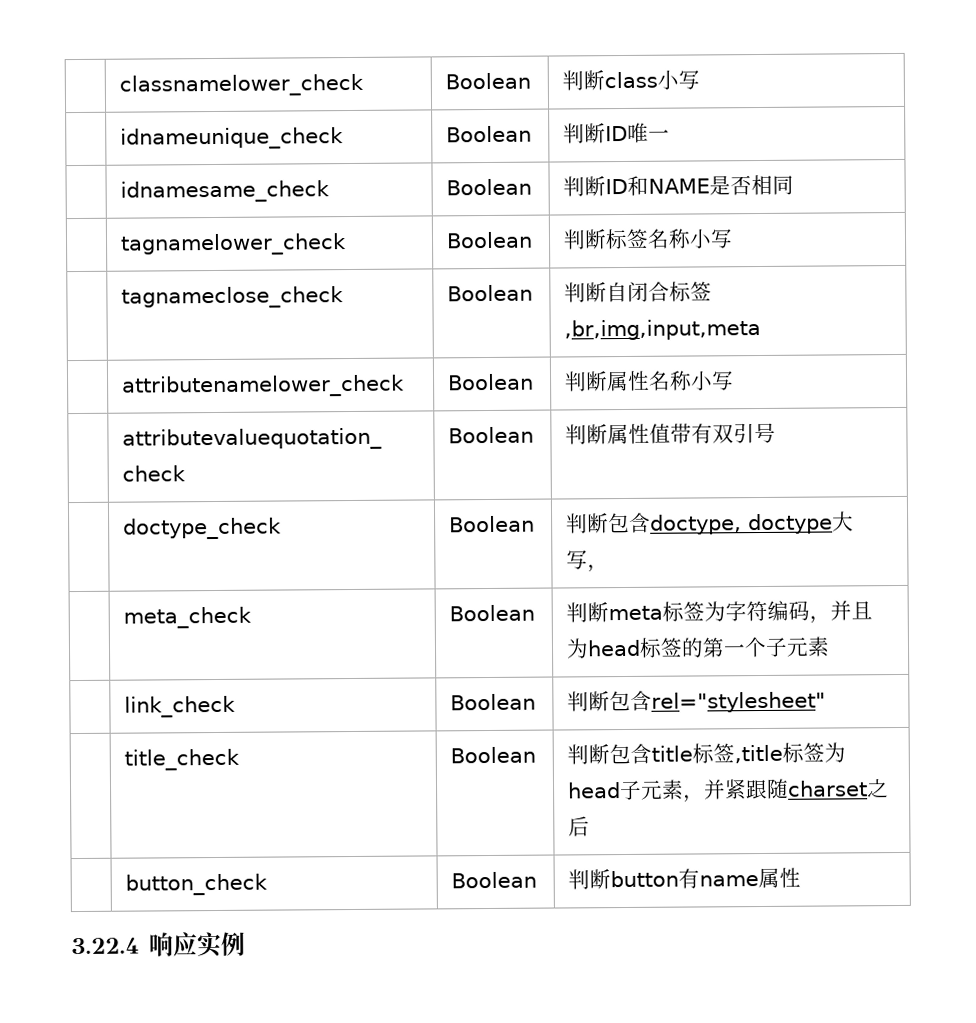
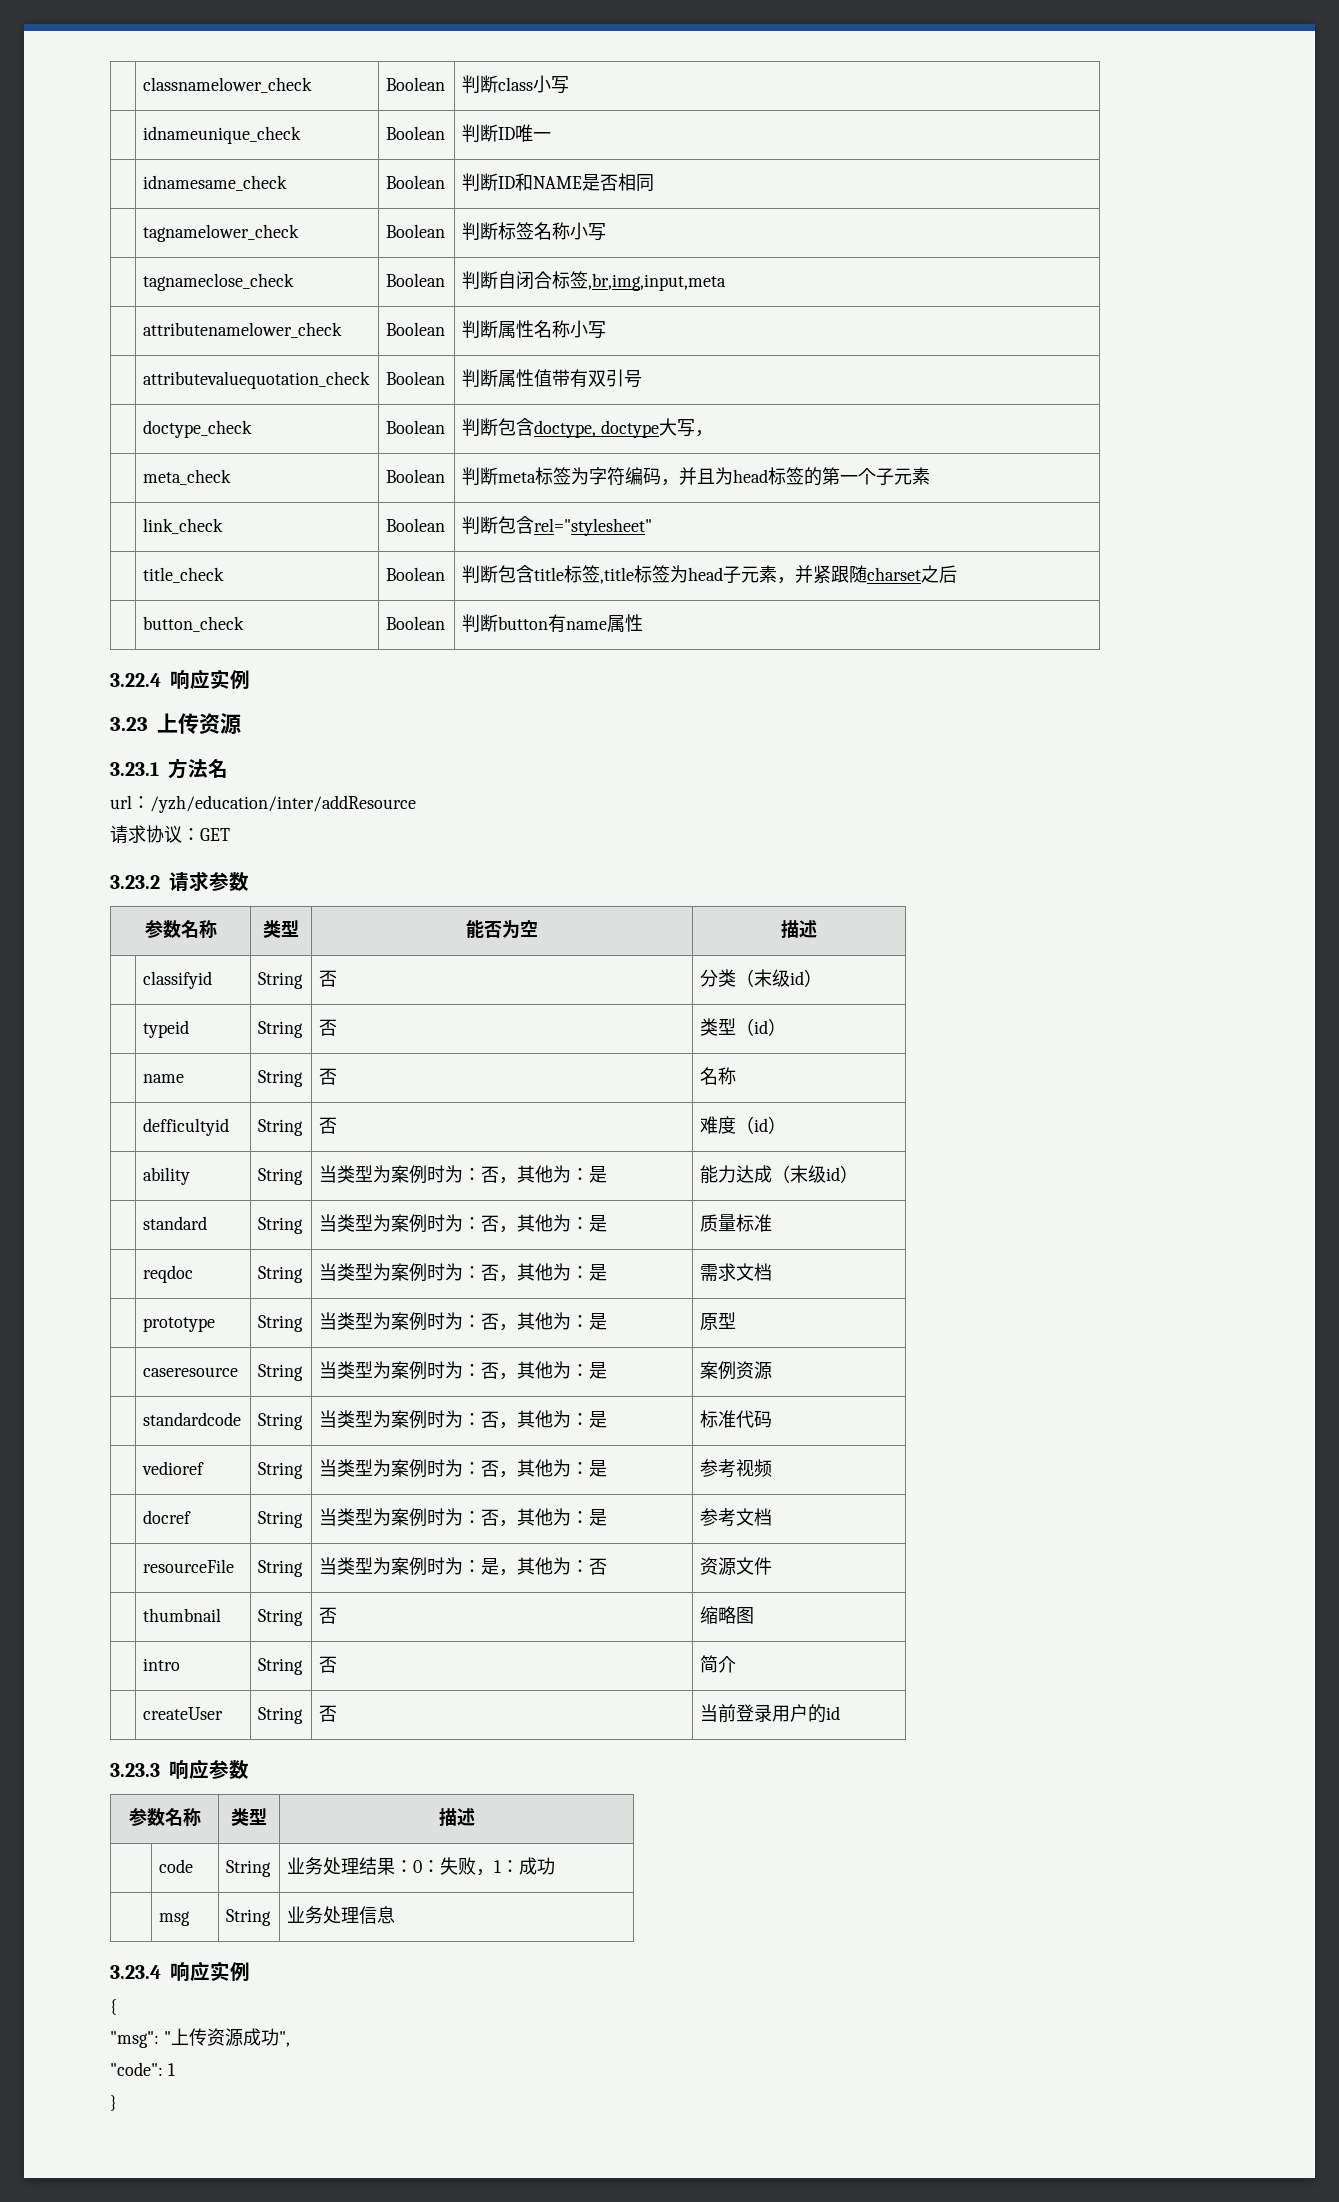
(247, 943) none -> [110,713,241,735] [110,758,228,779] [110,795,416,813] [110,825,230,844] [110,871,249,892] [144,920,217,939] [263,920,299,938] [466,920,538,939] [781,920,817,938] [143,971,213,989] [258,972,304,989] [319,970,338,987] [700,969,823,987] [143,1020,190,1038] [258,1021,304,1038] [319,1019,338,1036] [700,1018,787,1036] [143,1074,185,1083] [258,1070,304,1087] [319,1068,338,1085] [700,1067,737,1085] [143,1118,230,1136] [258,1119,304,1136] [319,1117,338,1134] [700,1116,787,1134] [143,1167,191,1185] [258,1168,304,1185] [319,1165,608,1184] [700,1165,859,1184] [143,1216,208,1230] [258,1217,304,1234] [319,1214,608,1233] [700,1214,773,1232] [143,1265,194,1283] [258,1266,304,1283] [319,1263,608,1282] [700,1263,773,1281] [143,1317,216,1332] [258,1315,304,1332] [319,1312,608,1331] [700,1312,737,1330] [143,1367,239,1377] [258,1364,304,1381] [319,1361,608,1380] [700,1361,773,1380] [143,1412,242,1426] [258,1413,304,1430] [319,1410,608,1429] [700,1410,773,1428] [142,1461,205,1475] [258,1462,304,1479] [319,1459,608,1478] [700,1459,773,1478] [143,1510,192,1524] [258,1511,304,1528] [319,1508,608,1527] [700,1508,773,1527] [143,1559,235,1573] [258,1560,304,1577] [319,1557,608,1576] [700,1557,773,1576] [143,1608,222,1622] [258,1609,304,1626] [319,1607,338,1624] [700,1606,755,1624] [143,1658,181,1671] [258,1658,304,1675] [319,1656,338,1673] [700,1655,737,1673] [143,1707,224,1720] [258,1707,304,1724] [319,1705,338,1722] [700,1704,841,1723] [110,1759,249,1780] [128,1808,201,1827] [231,1808,267,1826] [438,1808,475,1826] [159,1859,194,1873] [226,1860,272,1877] [287,1857,556,1876] [159,1911,191,1926] [226,1909,272,1926] [287,1906,396,1924] [110,1961,250,1982] [110,1999,117,2015] [110,2028,290,2048] [110,2062,175,2076] [110,2095,117,2111] // 3.23上传资源 // 3.23.1方法名 // url：/yzh/education/inter/addResource // 请求协议：GET // 3.23.2请求参数 // 参数名称 | 类型 | 能否为空 | 描述 // | classifyid | String | 否 | 分类（末级id） // | typeid | String | 否 | 类型（id） // | name | String | 否 | 名称 // | defficultyid | String | 否 | 难度（id） // | ability | String | 当类型为案例时为：否，其他为：是 | 能力达成（末级id） // | standard | String | 当类型为案例时为：否，其他为：是 | 质量标准 // | reqdoc | String | 当类型为案例时为：否，其他为：是 | 需求文档 // | prototype | String | 当类型为案例时为：否，其他为：是 | 原型 // | caseresource | String | 当类型为案例时为：否，其他为：是 | 案例资源 // | standardcode | String | 当类型为案例时为：否，其他为：是 | 标准代码 // | vedioref | String | 当类型为案例时为：否，其他为：是 | 参考视频 // | docref | String | 当类型为案例时为：否，其他为：是 | 参考文档 // | resourceFile | String | 当类型为案例时为：是，其他为：否 | 资源文件 // | thumbnail | String | 否 | 缩略图 // | intro | String | 否 | 简介 // | createUser | String | 否 | 当前登录用户的id // 3.23.3响应参数 // 参数名称 | 类型 | 描述 // | code | String | 业务处理结果：0：失败，1：成功 // | msg | String | 业务处理信息 // 3.23.4响应实例 // { // "msg": "上传资源成功", // "code": 1 // }

